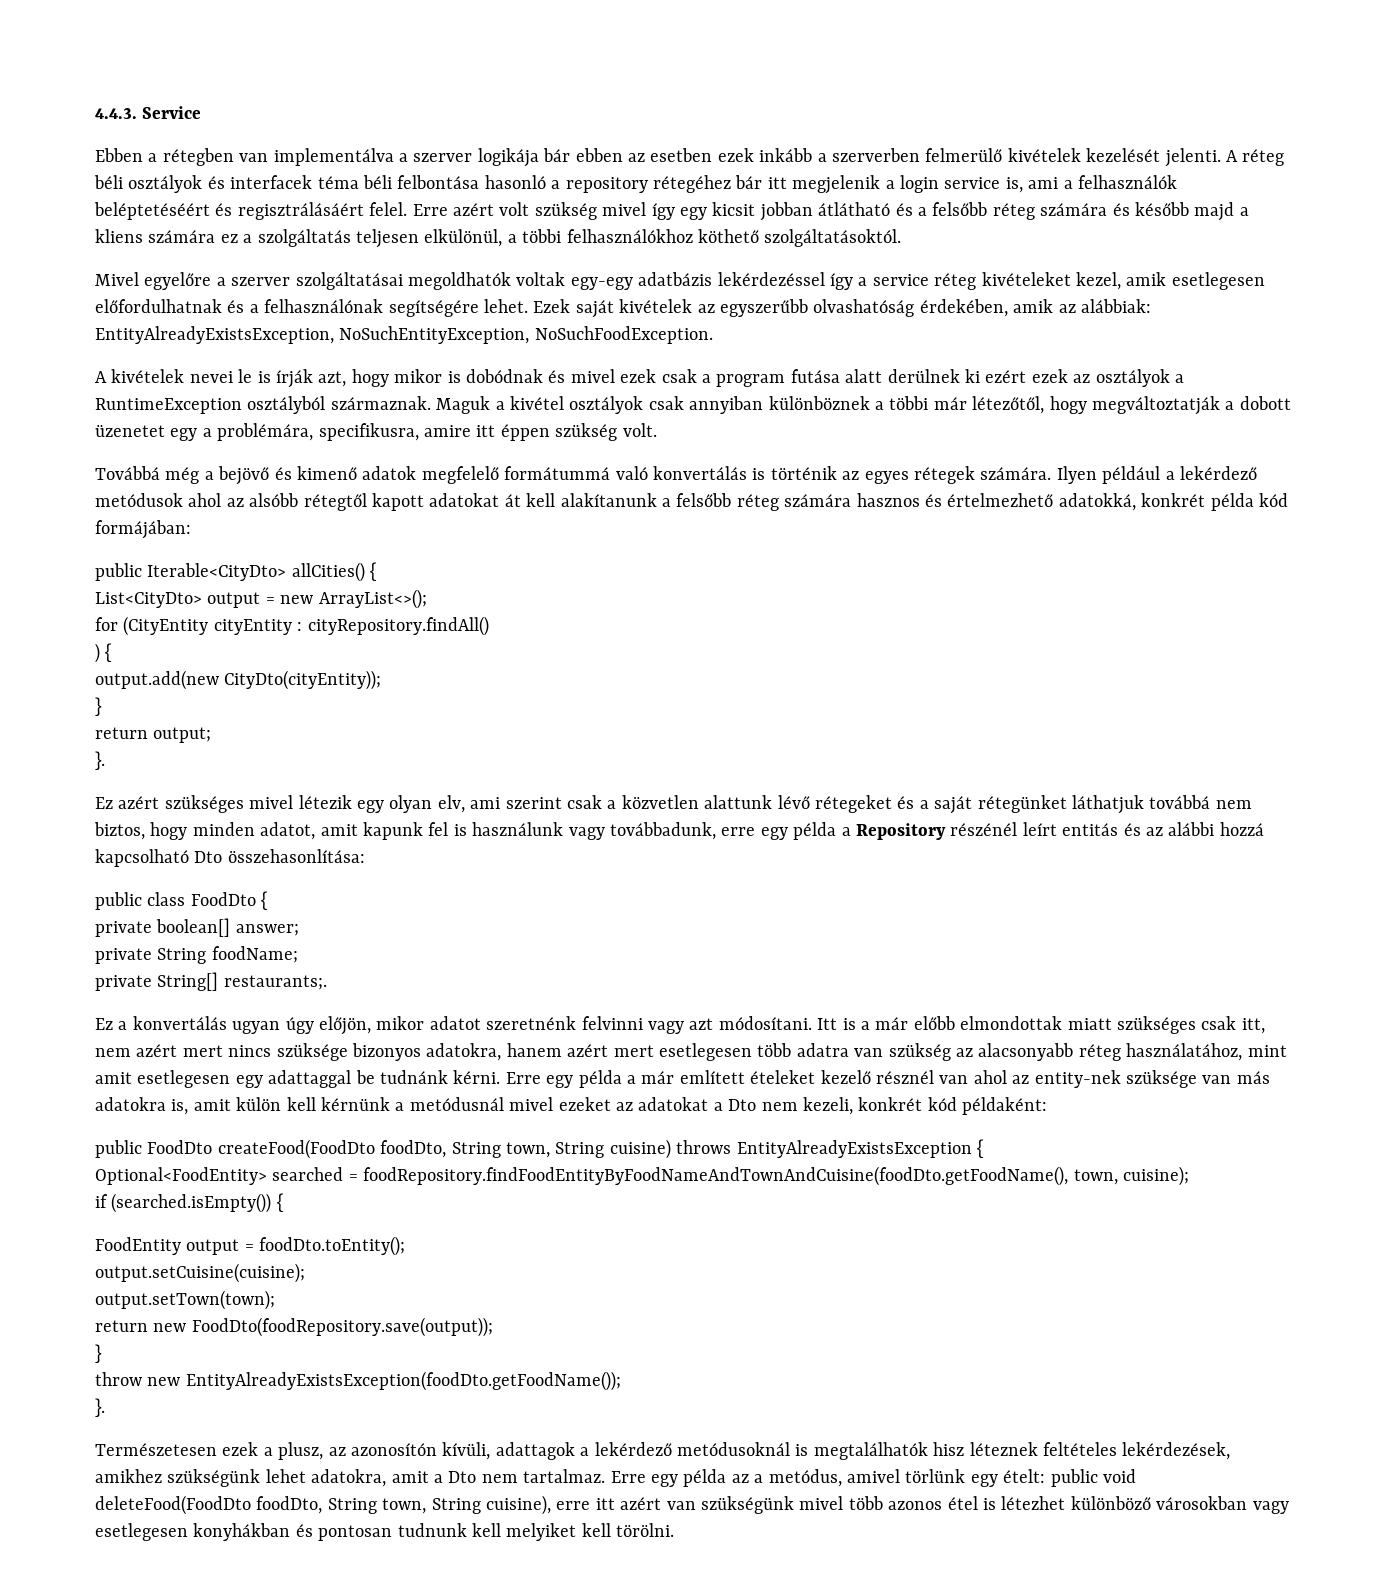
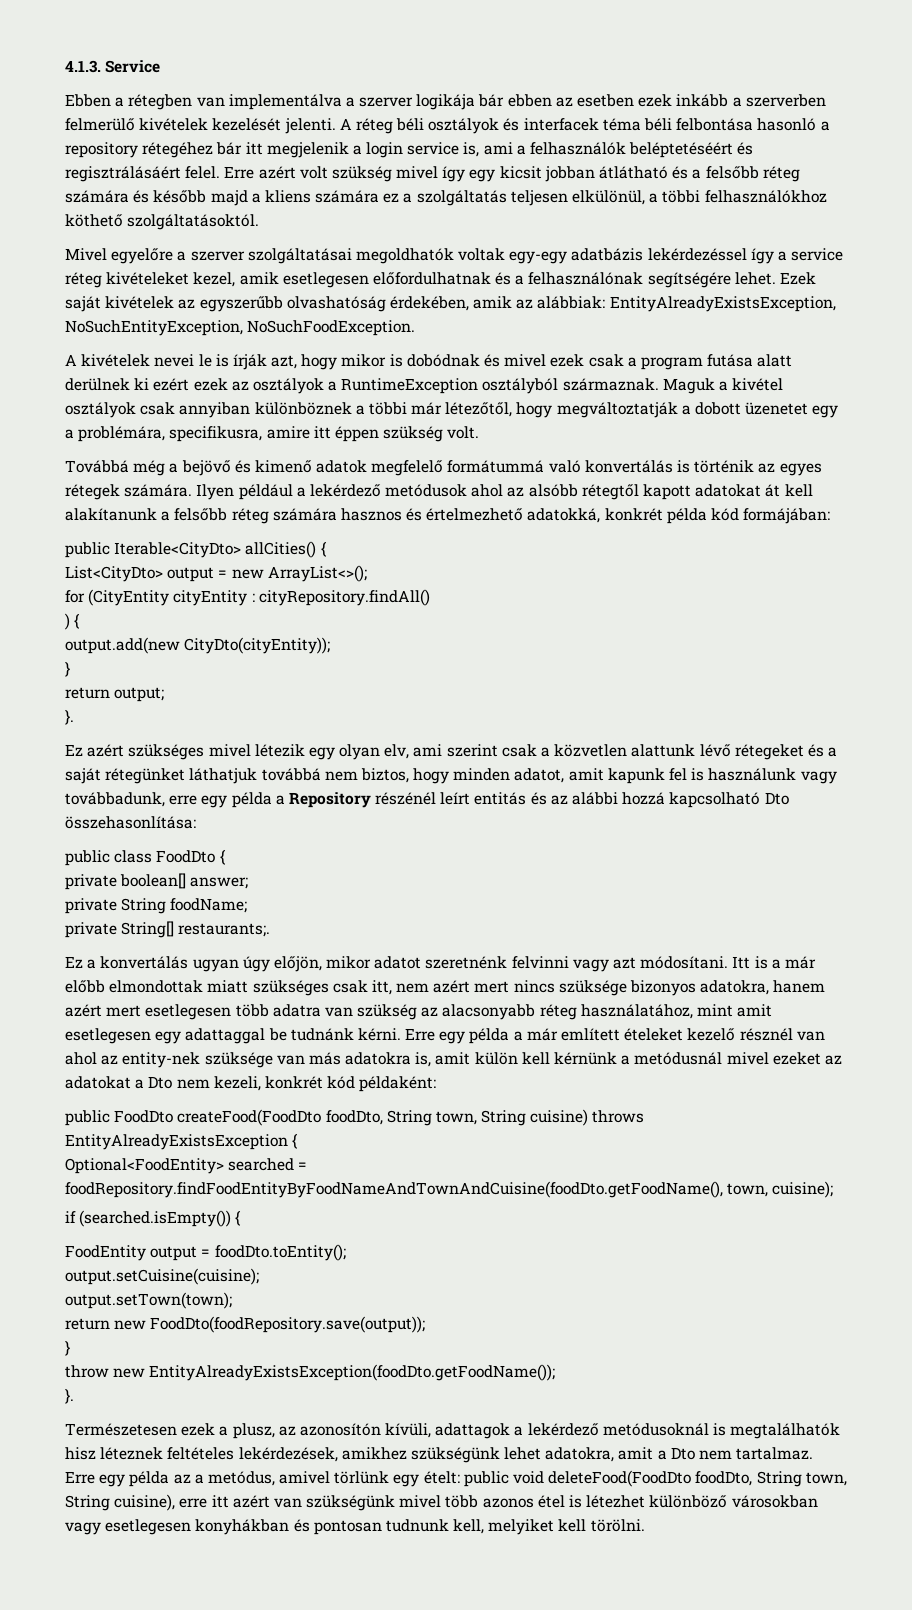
[95,108,137,119] 4.4.3. -> [65,60,101,73] 4.1.3.
[472,1523,501,1537] kell -> [453,1519,485,1534] kell,

